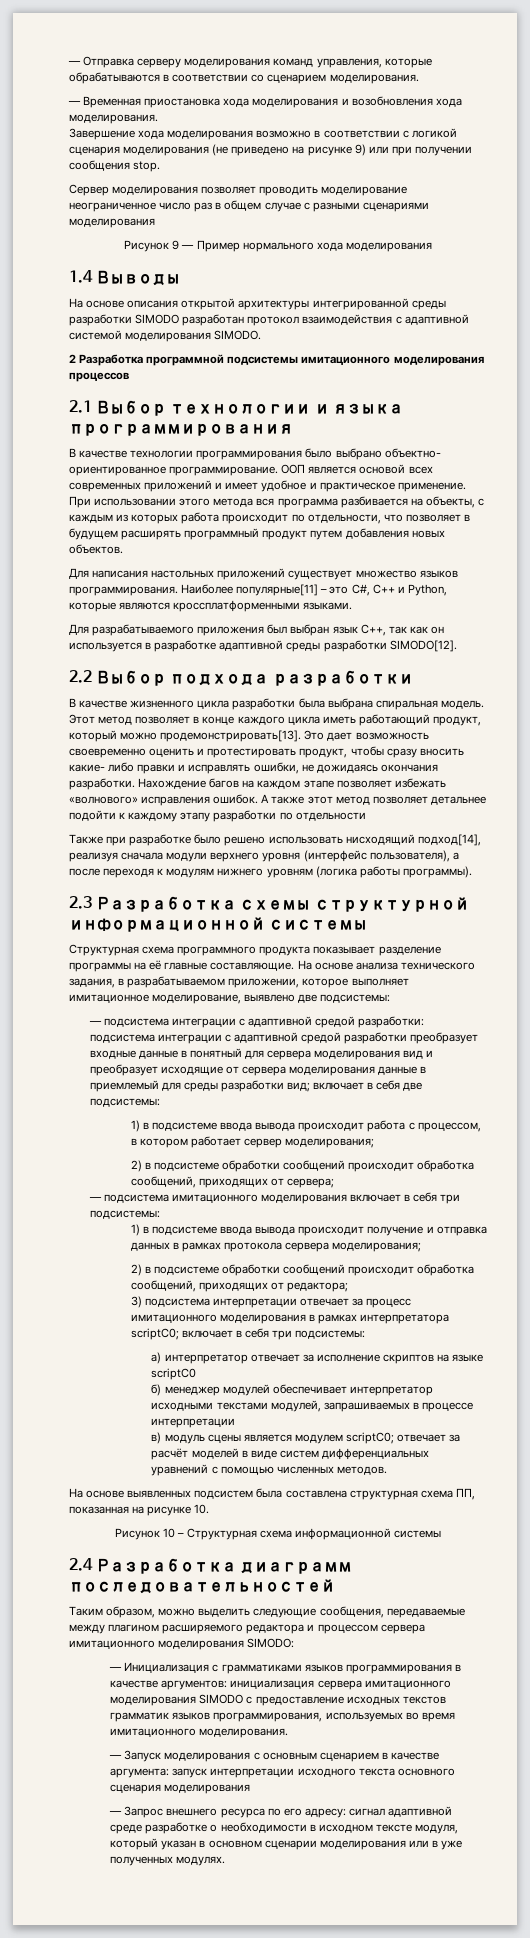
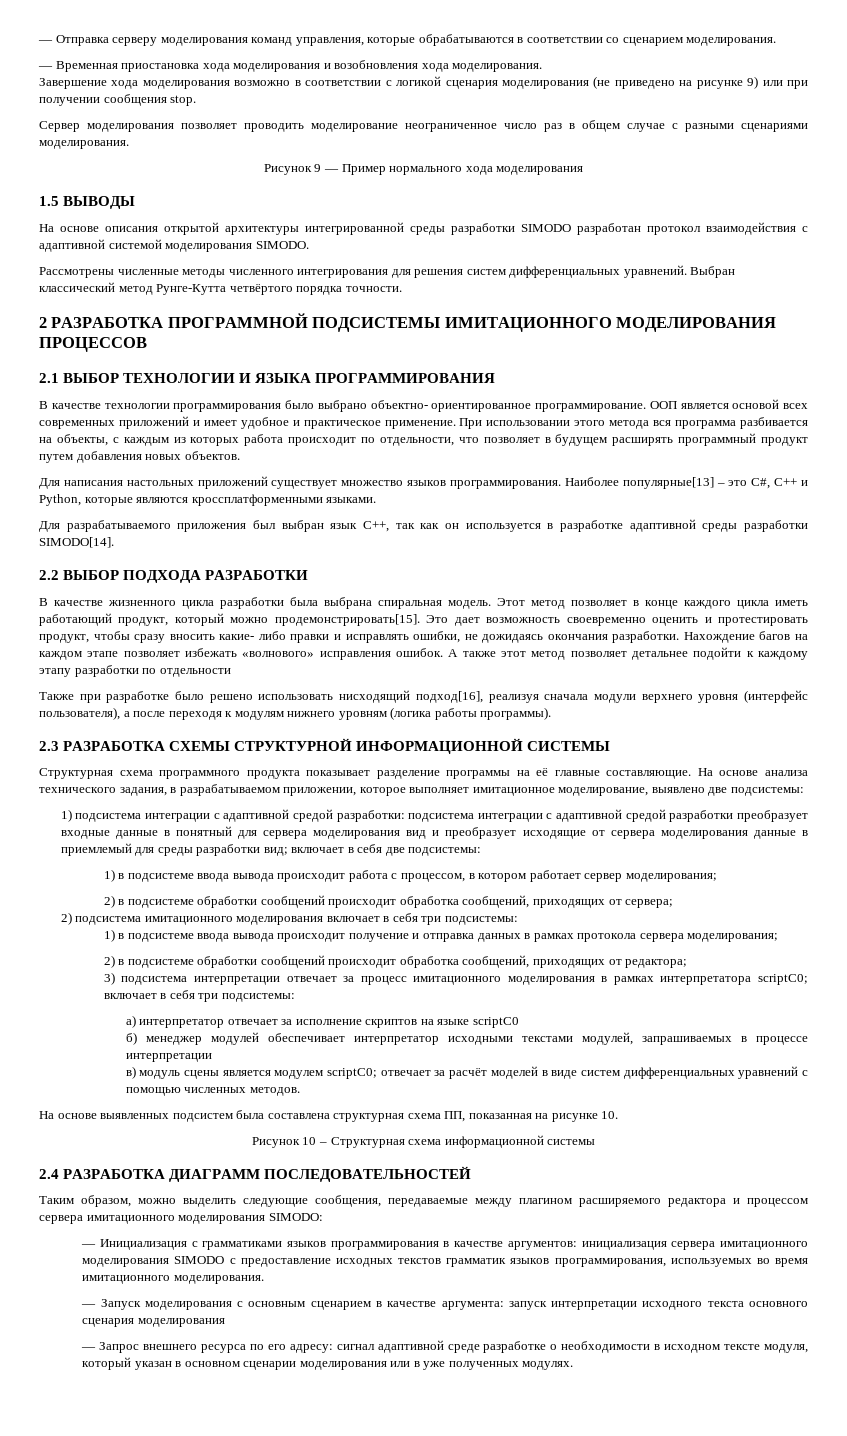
[69,218,155,228] моделирования -> [39,140,129,149] моделирования.
[69,270,181,286] 1.4 Выводы -> [39,196,136,209] 1.5 ВЫВОДЫ
[69,354,484,366] [69,372,129,382] [69,400,403,416] [69,423,293,436] 2 Разработка программной подсистемы имитационного моделирования процессов // 2.1 Выбор технологии и языка программирования -> [39,265,736,278] [39,282,402,295] [39,313,777,332] [39,337,147,352] [39,373,496,383] Рассмотрены численные методы численного интегрирования для решения систем дифференциальных уравнений. Выбран классический метод Рунге-Кутта четвёртого порядка точности. // 2 РАЗРАБОТКА ПРОГРАММНОЙ ПОДСИСТЕМЫ ИМИТАЦИОННОГО МОДЕЛИРОВАНИЯ ПРОЦЕССОВ // 2.1 ВЫБОР ТЕХНОЛОГИИ И ЯЗЫКА ПРОГРАММИРОВАНИЯ
[236,584,319,596] популярные[11] -> [622,477,714,489] популярные[13]
[389,640,457,652] SIMODO[12]. -> [39,537,114,548] SIMODO[14].
[96,670,413,686] Выбор подхода разработки -> [63,570,309,583] ВЫБОР ПОДХОДА РАЗРАБОТКИ
[160,730,302,742] продемонстрировать[13]. -> [274,614,420,626] продемонстрировать[15].
[417,834,481,846] подход[14], -> [415,691,483,703] подход[16],
[96,896,469,912] [69,917,368,932] Разработка схемы структурной информационной системы -> [63,738,611,754] РАЗРАБОТКА СХЕМЫ СТРУКТУРНОЙ ИНФОРМАЦИОННОЙ СИСТЕМЫ
[88,1021,102,1025] — -> [60,809,72,822] 1)
[88,1197,102,1201] — -> [60,912,72,925] 2)
[96,1558,353,1574] [69,1579,335,1594] Разработка диаграмм последовательностей -> [63,1166,472,1182] РАЗРАБОТКА ДИАГРАММ ПОСЛЕДОВАТЕЛЬНОСТЕЙ

